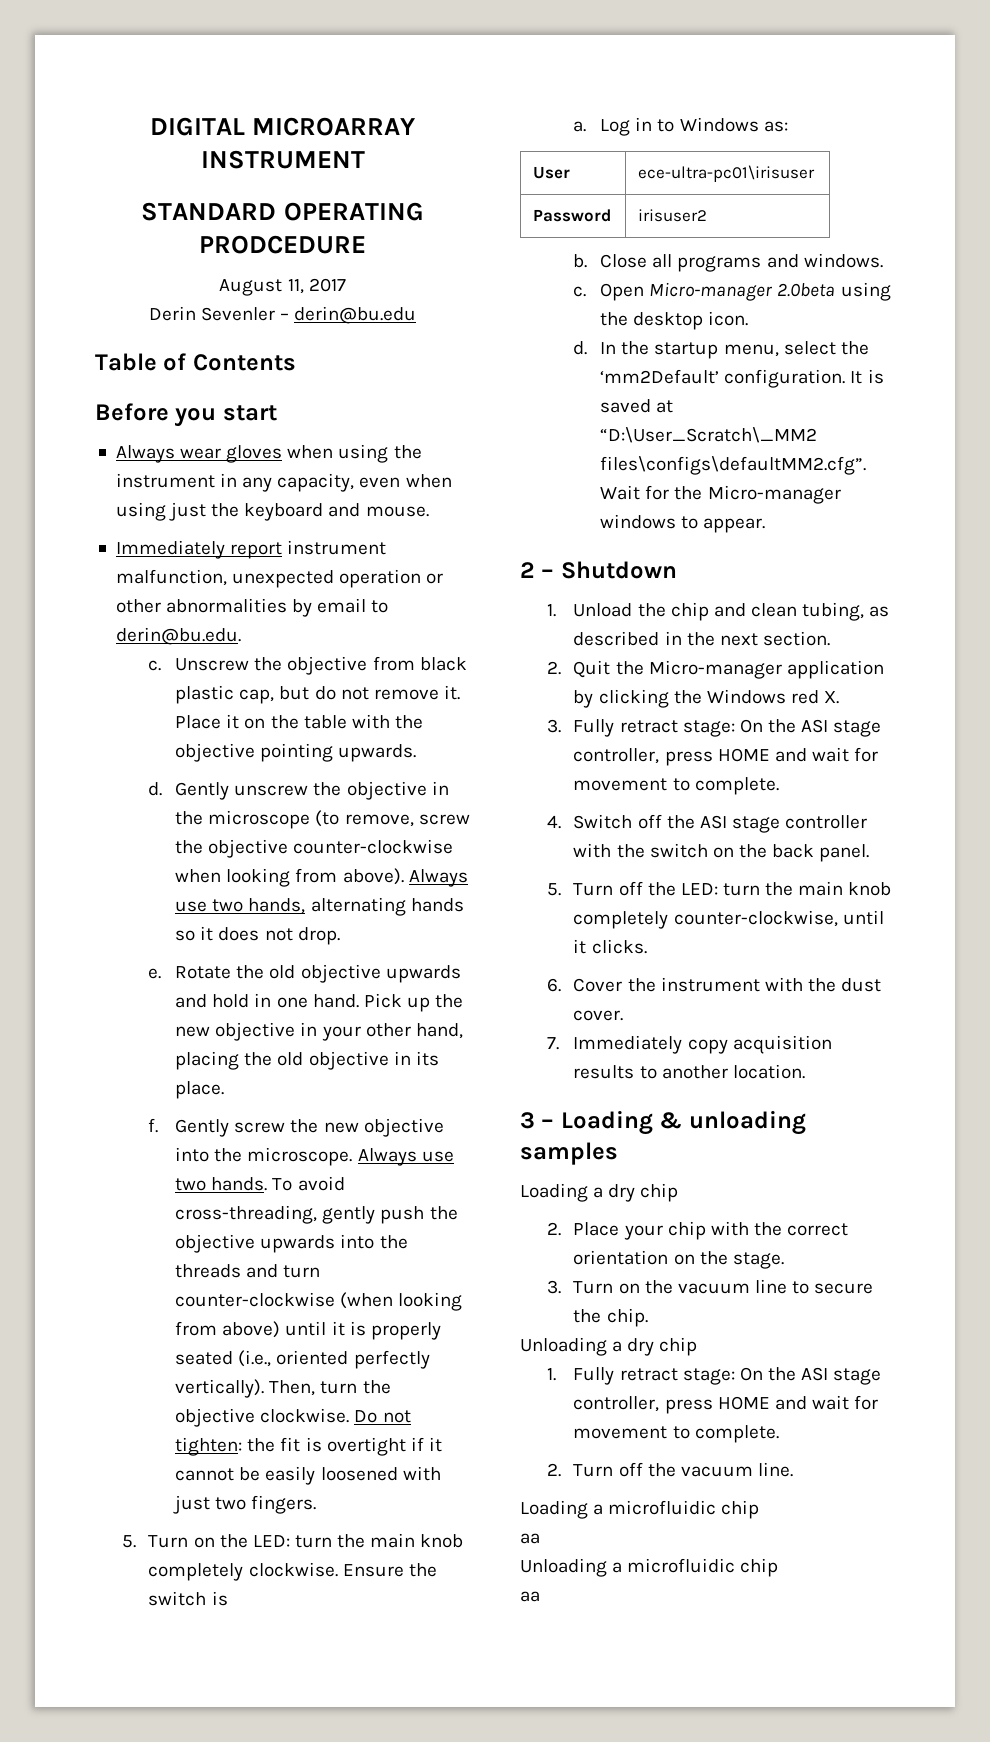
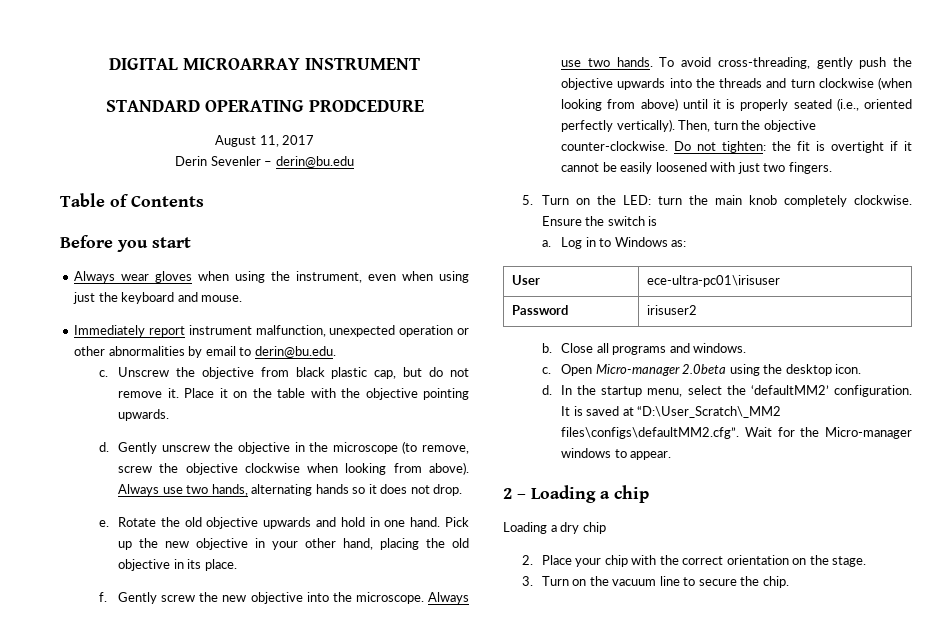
[115,473,355,492] instrument in any capacity, -> [296,271,363,283] instrument,
[293,839,454,854] counter-clockwise -> [244,463,300,473] clockwise
[175,1292,336,1307] counter-clockwise -> [818,78,874,88] clockwise
[260,1408,350,1423] clockwise. -> [561,141,669,151] counter-clockwise.
[600,369,720,384] ‘mm2Default’ -> [750,385,829,395] ‘defaultMM2’
[560,561,677,579] [546,602,890,621] [573,631,830,646] [546,660,884,679] [573,689,840,708] [546,719,882,737] [573,747,879,766] [573,777,779,795] [546,814,868,833] [573,843,870,862] [546,881,892,896] [573,910,884,929] [573,939,647,954] [546,977,882,992] [573,1010,624,1021] [546,1035,832,1054] [573,1064,805,1079] [520,1110,806,1135] [520,1142,618,1165] Shutdown // 1. Unload the chip and clean tubing, as described in the next section. // 2. Quit the Micro-manager application by clicking the Windows red X. // 3. Fully retract stage: On the ASI stage controller, press HOME and wait for movement to complete. // 4. Switch off the ASI stage controller with the switch on the back panel. // 5. Turn off the LED: turn the main knob completely counter-clockwise, until it clicks. // 6. Cover the instrument with the dust cover. // 7. Immediately copy acquisition results to another location. // 3 – Loading & unloading samples -> [531,485,649,503] Loading a chip
[520,1337,698,1356] [546,1367,882,1385] [573,1395,879,1414] [573,1425,779,1443] [546,1462,793,1477] [520,1500,760,1519] [520,1533,540,1544] [520,1558,779,1577] [520,1591,540,1602] // Unloading a dry chip // 1. Fully retract stage: On the ASI stage controller, press HOME and wait for movement to complete. // 2. Turn off the vacuum line. // Loading a microfluidic chip // aa // Unloading a microfluidic chip // aa -> (789, 582) none

